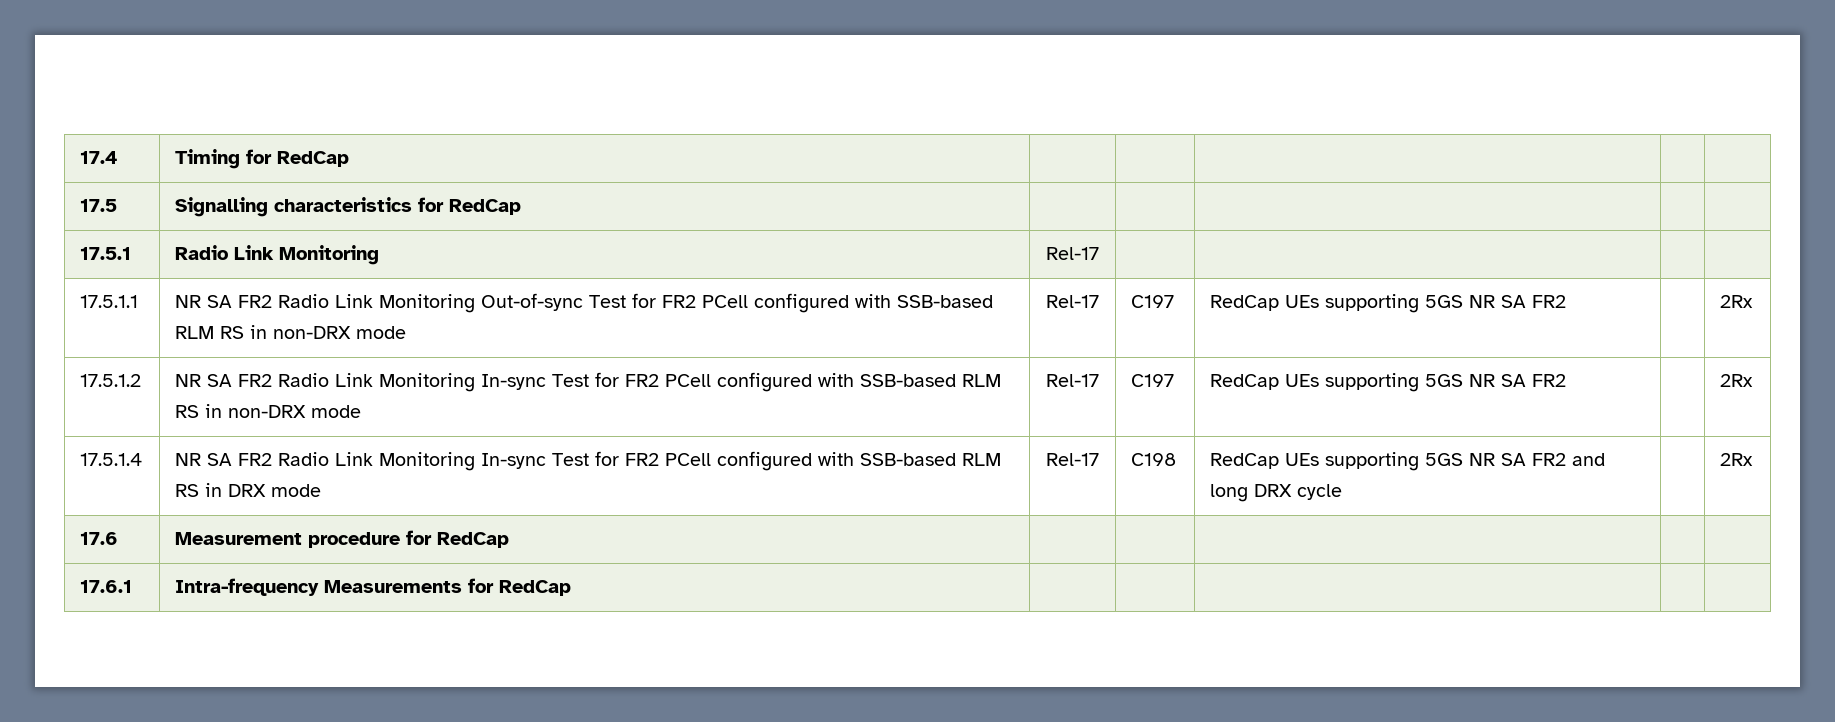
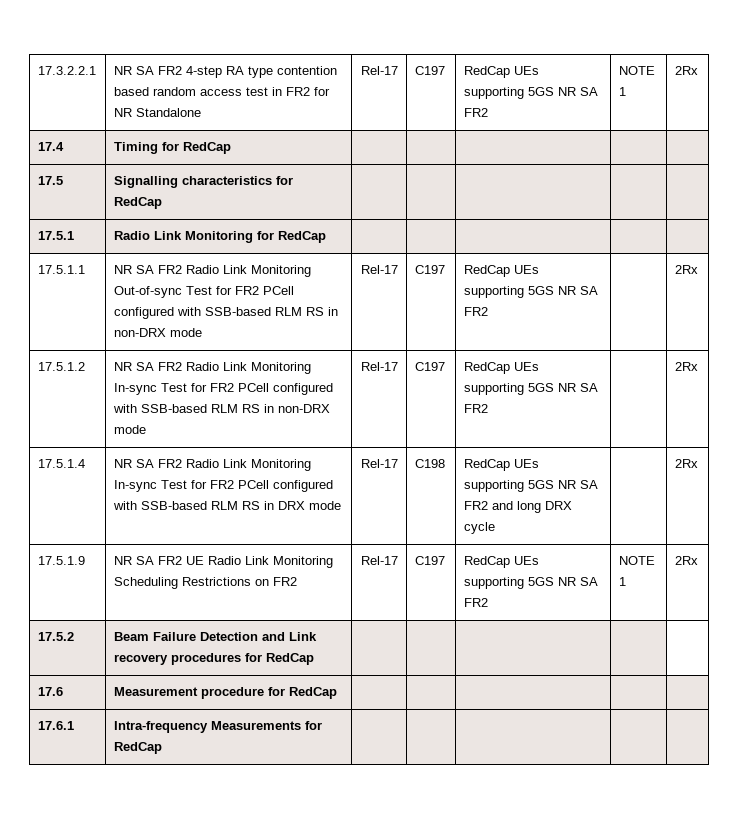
(80, 157) none -> [37,66,96,75] [113,66,337,78] [113,87,330,96] [113,108,201,117] [360,66,398,75] [414,66,445,75] [463,66,539,78] [463,87,598,99] [463,108,488,117] [618,66,655,75] [618,87,626,96] [674,66,698,75] 17.3.2.2.1 | NR SA FR2 4-step RA type contention based random access test in FR2 for NR Standalone | Rel-17 | C197 | RedCap UEs supporting 5GS NR SA FR2 | NOTE 1 | 2Rx //
[1046,247,1099,260] | Rel-17 -> [256,231,326,243] for RedCap |
(1754, 459) none -> [37,556,85,565] [113,556,333,568] [113,577,297,589] [360,556,398,565] [414,556,445,565] [463,556,539,568] [463,577,598,589] [463,598,488,607] [618,556,655,565] [618,577,626,586] [674,556,698,565] [37,632,74,641] [113,632,317,641] [113,653,314,665] // 17.5.1.9 | NR SA FR2 UE Radio Link Monitoring Scheduling Restrictions on FR2 | Rel-17 | C197 | RedCap UEs supporting 5GS NR SA FR2 | NOTE 1 | 2Rx // 17.5.2 | Beam Failure Detection and Link recovery procedures for RedCap | | | | |

